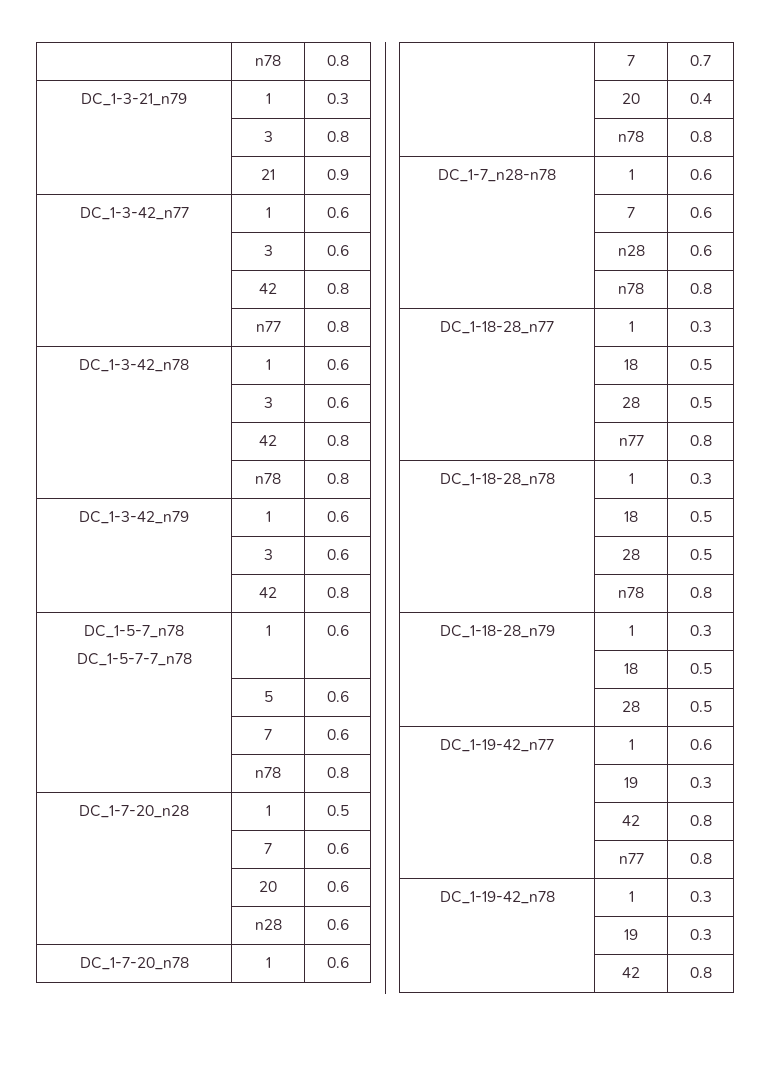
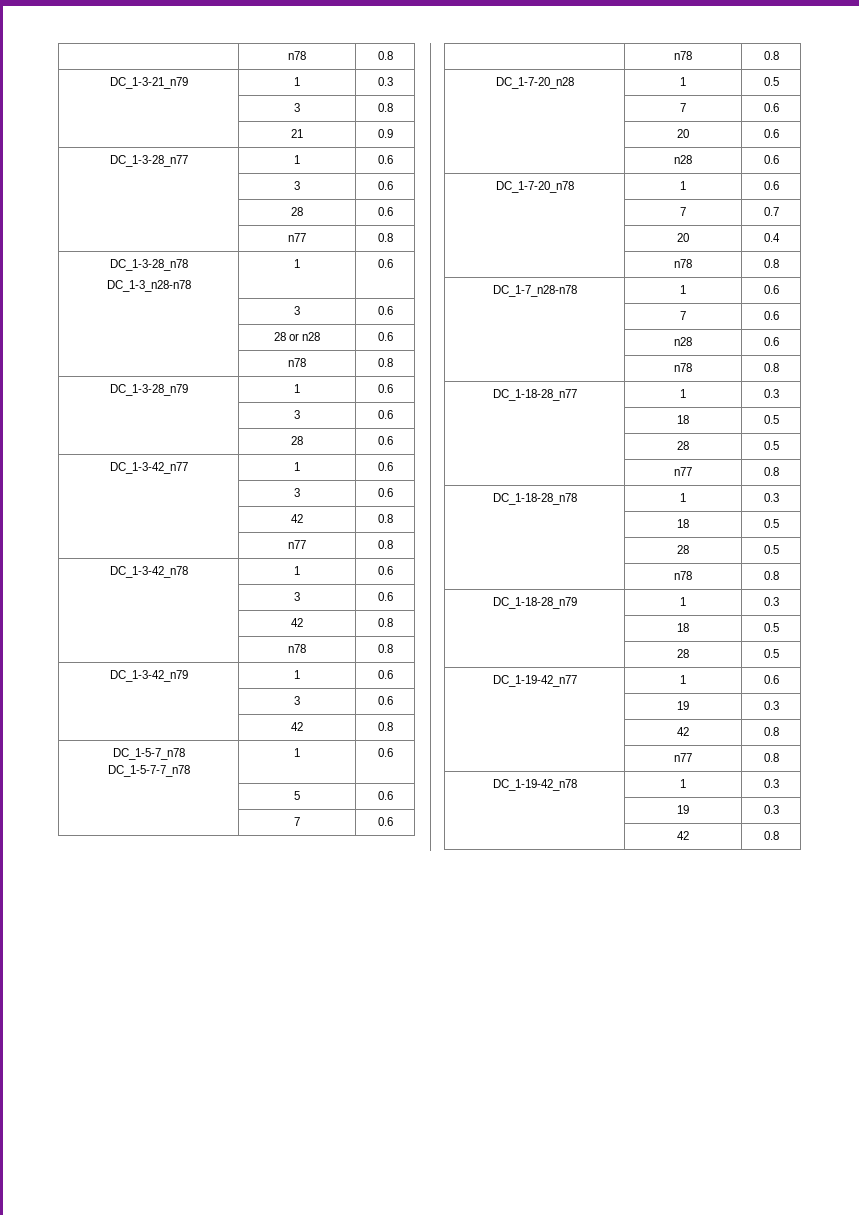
(349, 174) none -> [109,155,188,167] [294,155,300,164] [377,155,393,164] [294,181,300,190] [377,181,393,190] [291,207,303,216] [377,207,393,216] [288,233,306,242] [377,233,393,242] [109,259,188,271] [106,280,191,292] [294,259,300,268] [377,259,393,268] [294,306,300,315] [377,306,393,315] [273,332,321,341] [377,332,393,341] [288,358,306,367] [377,358,393,367] [109,384,188,396] [294,384,300,393] [377,384,393,393] [294,410,300,419] [377,410,393,419] [291,436,303,445] [377,436,393,445] // DC_1-3-28_n77 | 1 | 0.6 // | 3 | 0.6 // | 28 | 0.6 // | n77 | 0.8 // DC_1-3-28_n78 // DC_1-3_n28-n78 | 1 | 0.6 // | 3 | 0.6 // | 28 or n28 | 0.6 // | n78 | 0.8 // DC_1-3-28_n79 | 1 | 0.6 // | 3 | 0.6 // | 28 | 0.6

